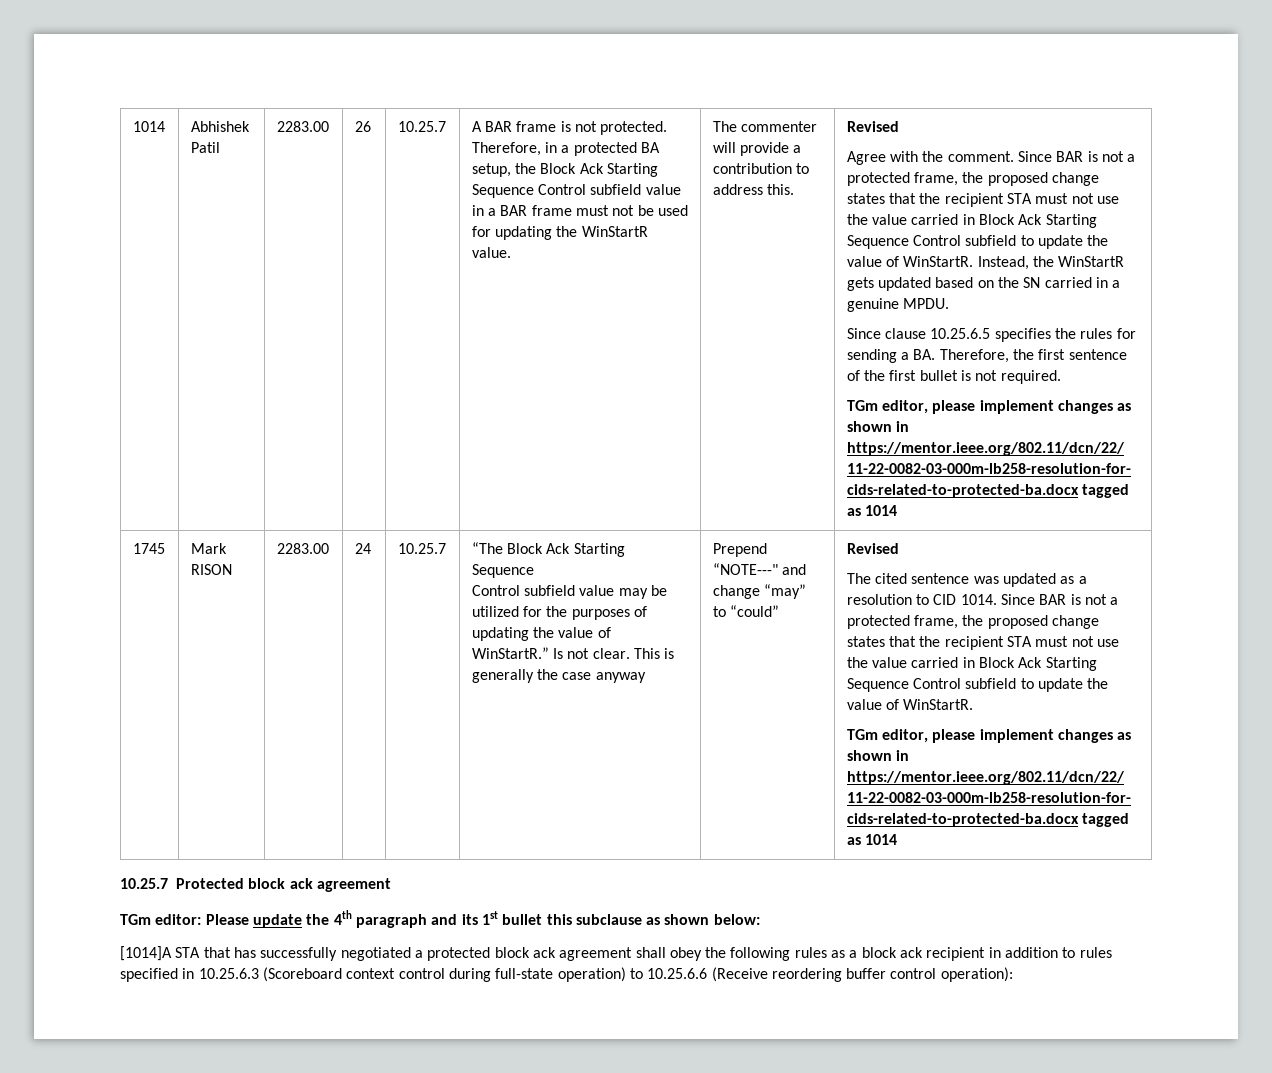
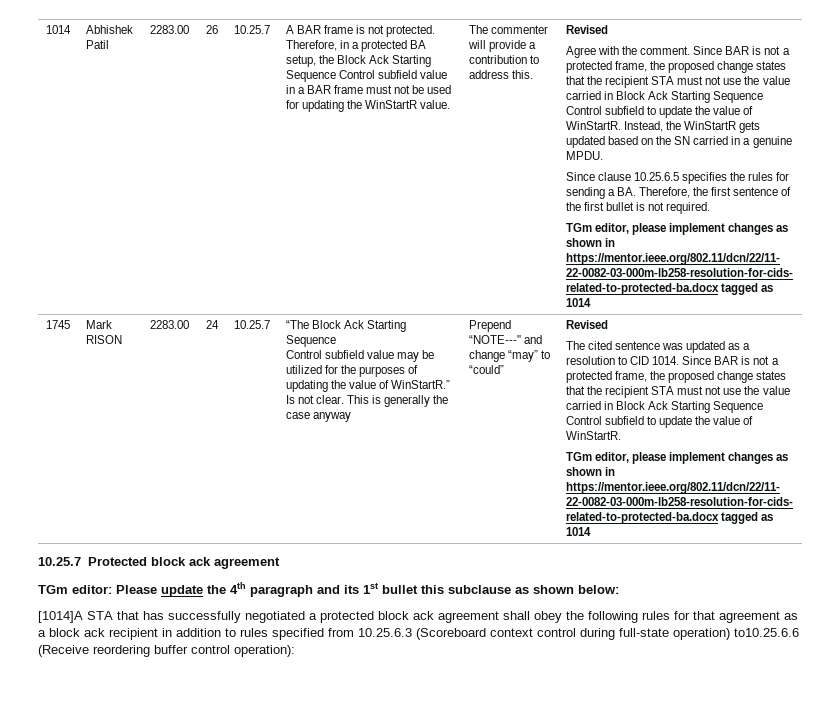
(827, 952) none -> [674,611,780,623] for that agreement
[182,968,195,979] in -> [328,628,354,637] from
[629,968,708,979] to 10.25.6.6 -> [734,628,799,637] to10.25.6.6

